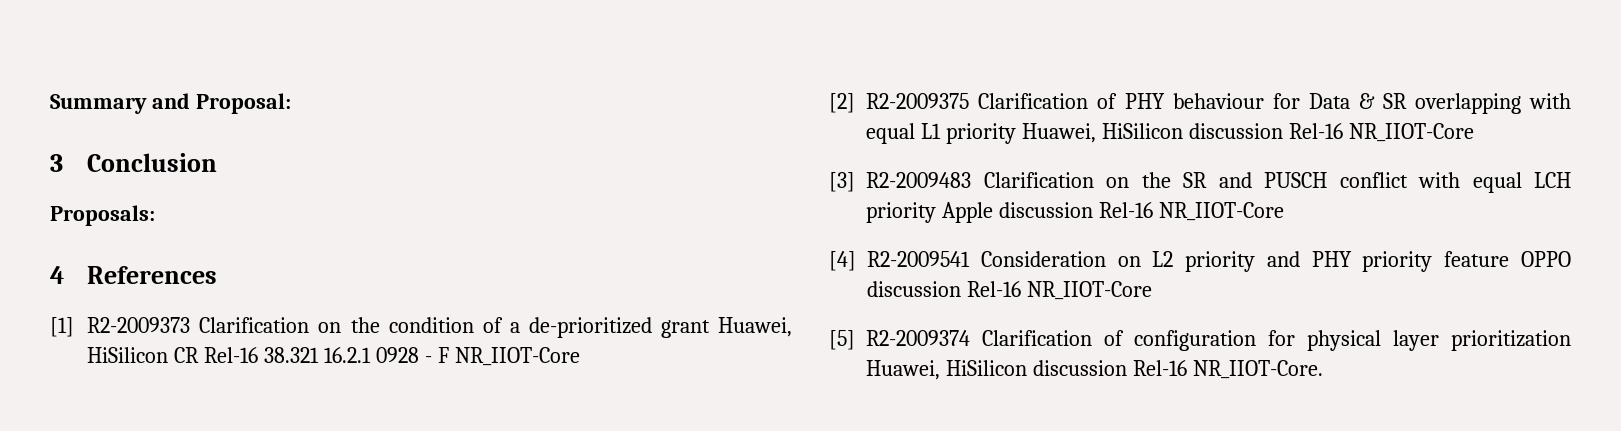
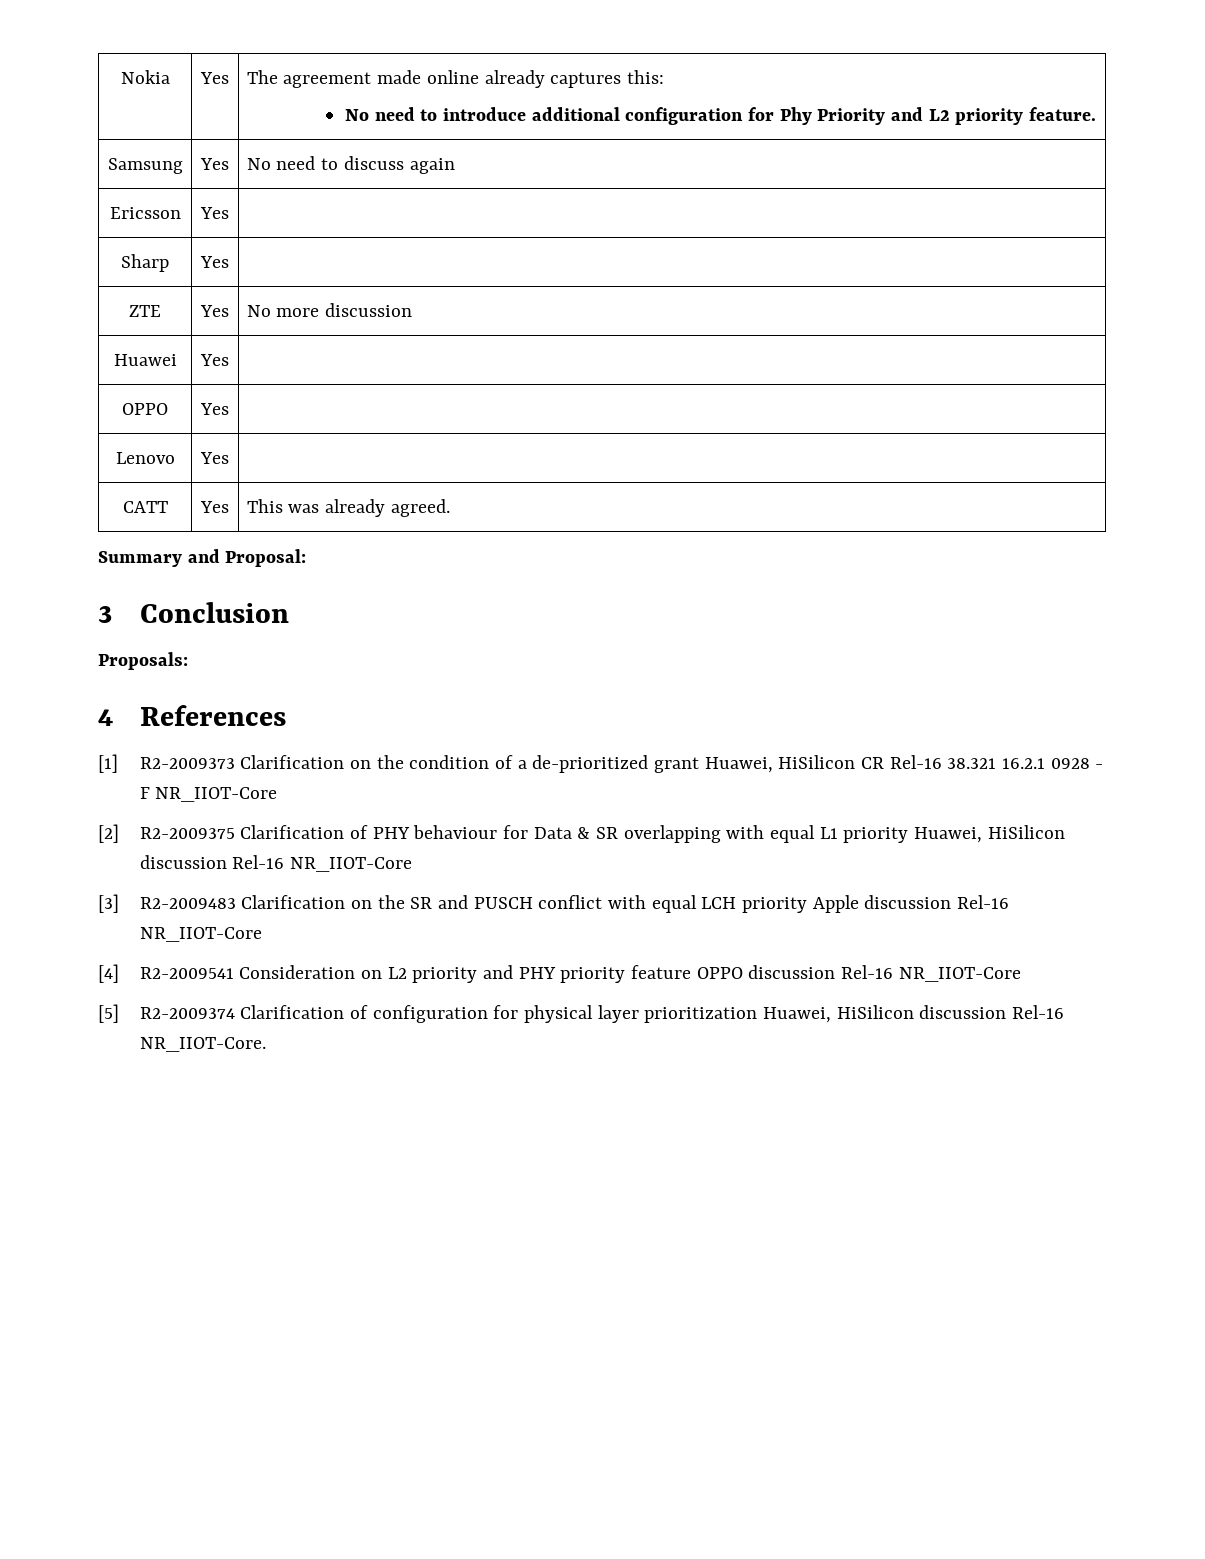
(50, 104) none -> [120,70,170,84] [200,72,229,84] [246,70,664,88] [344,107,1096,125] [107,158,183,174] [200,158,229,170] [246,156,455,174] [109,207,181,219] [200,207,229,219] [121,254,169,272] [200,256,229,268] [129,305,161,317] [200,305,229,317] [246,303,413,317] [113,354,177,366] [200,354,229,366] [122,403,168,415] [200,403,229,415] [115,452,175,464] [200,452,229,464] [122,501,168,513] [200,501,229,513] [246,499,450,517] Nokia | Yes | The agreement made online already captures this: // No need to introduce additional configuration for Phy Priority and L2 priority feature. // Samsung | Yes | No need to discuss again // Ericsson | Yes | // Sharp | Yes | // ZTE | Yes | No more discussion // Huawei | Yes | // OPPO | Yes | // Lenovo | Yes | // CATT | Yes | This was already agreed. //

